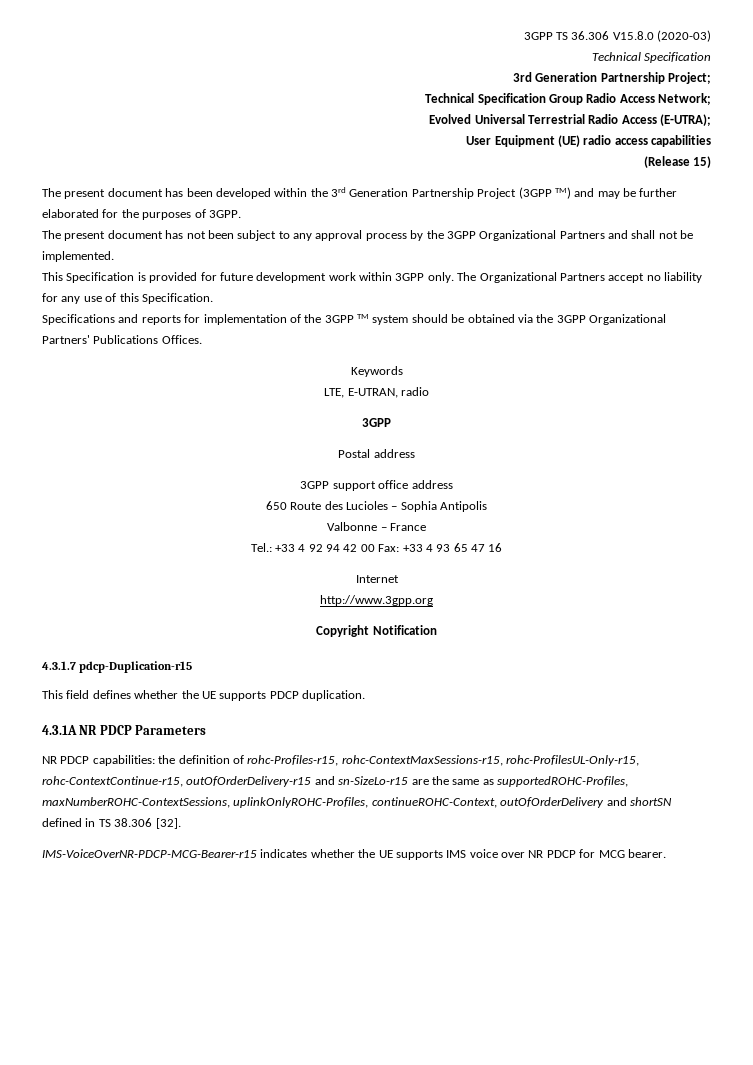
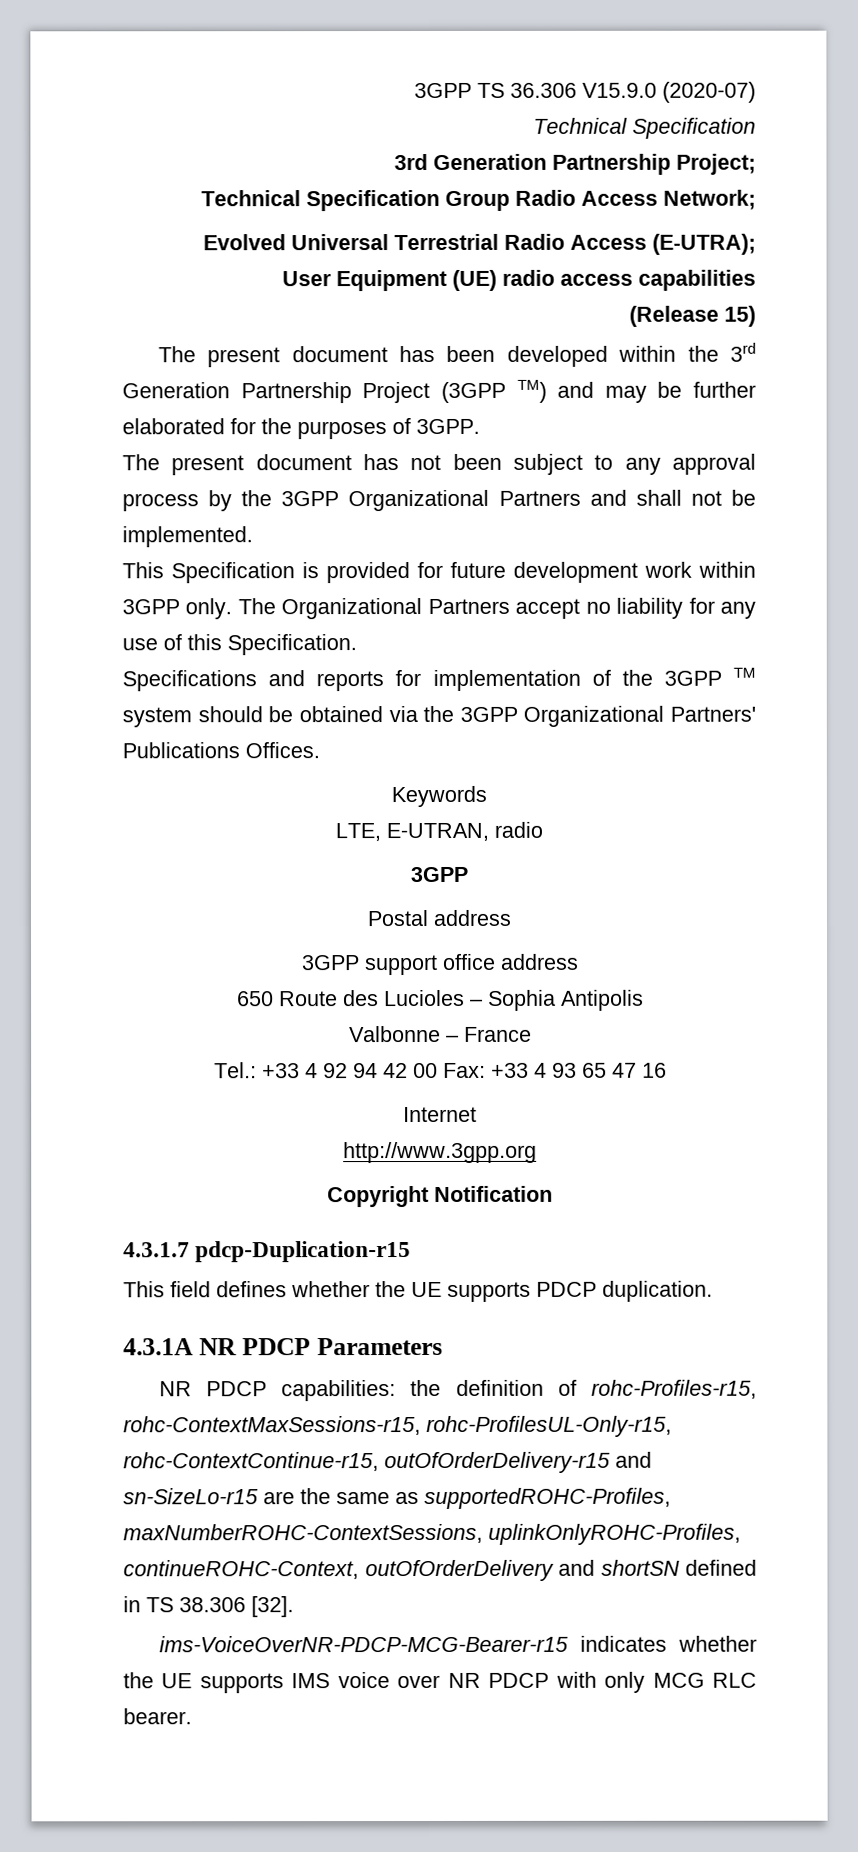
[612,30,711,42] V15.8.0 (2020-03) -> [582,81,756,103] V15.9.0 (2020-07)
[42,849,257,858] IMS-VoiceOverNR-PDCP-MCG-Bearer-r15 -> [158,1635,569,1653] ims-VoiceOverNR-PDCP-MCG-Bearer-r15
[579,849,625,858] for MCG -> [555,1671,757,1693] with only MCG RLC

